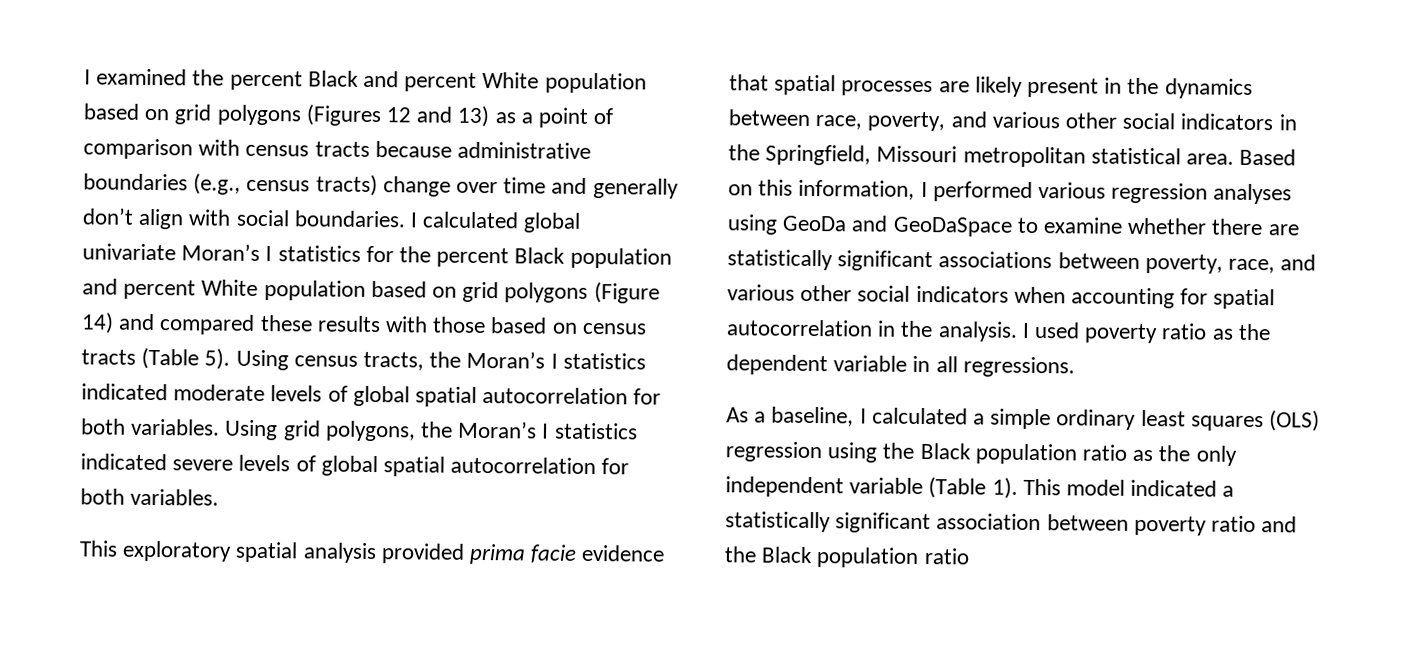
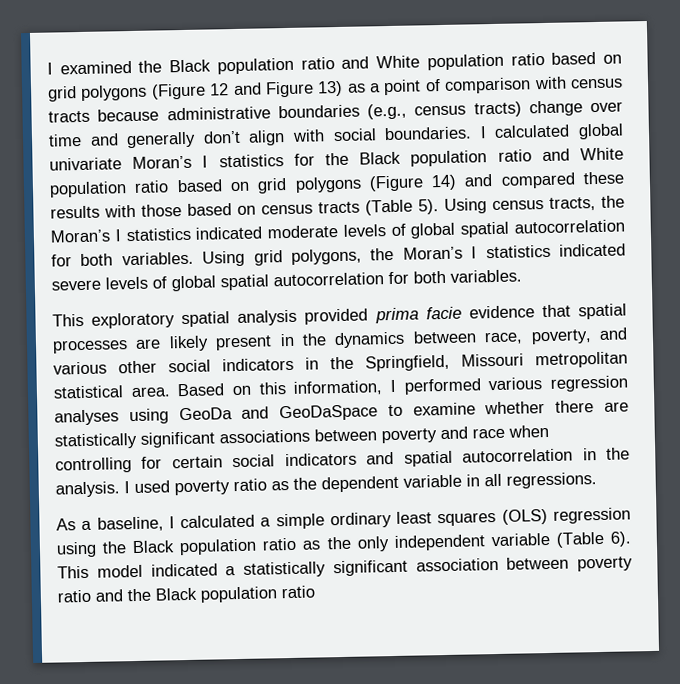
[229,70,647,94] [83,103,382,127] percent Black and percent White population based on grid polygons (Figures -> [169,51,623,75] [47,83,206,102] Black population ratio and White population ratio based on grid polygons (Figure
(454, 114) none -> [264,81,314,98] Figure
[436,247,672,269] [82,278,366,301] percent Black population and percent White population -> [359,147,624,167] [49,180,170,198] Black population ratio and White population ratio
[1144,254,1317,274] [727,284,1209,309] poverty, race, and various other social indicators when accounting for -> [381,424,549,444] [55,451,395,474] poverty and race when controlling for certain social indicators and
[991,477,1018,499] 1). -> [609,531,632,547] 6).

